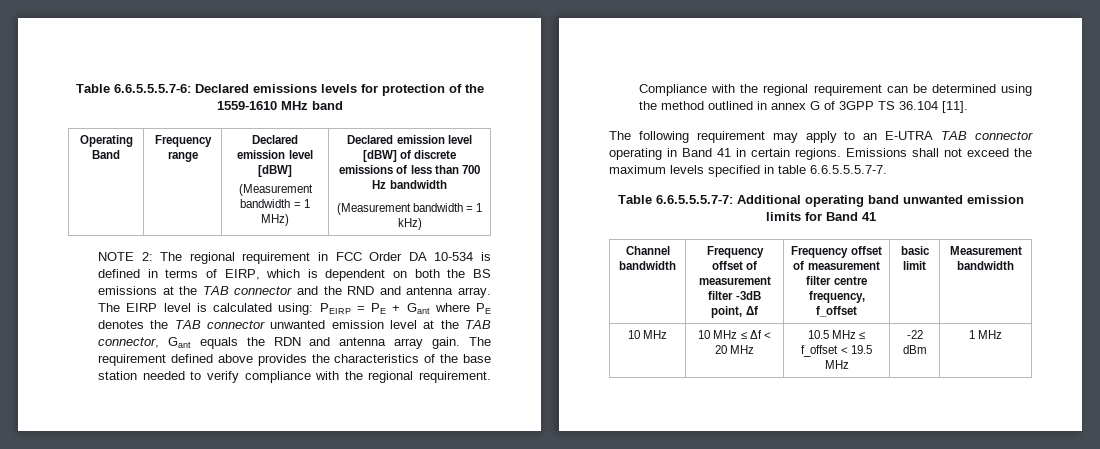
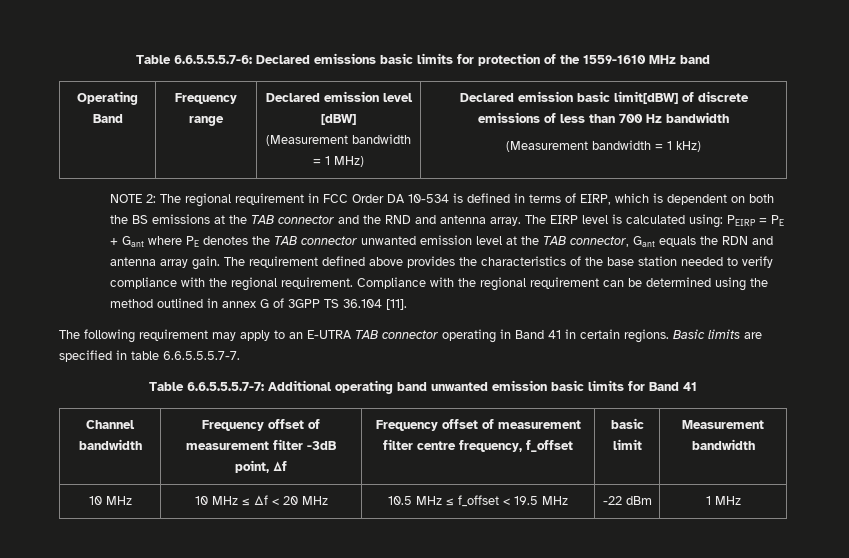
[320,84,357,93] levels -> [380,53,453,64] basic limits
[447,135,472,144] [362,150,397,162] level [dBW] -> [576,91,678,104] basic limit[dBW]
[846,148,1032,157] [609,165,704,174] Emissions shall not exceed the maximum levels -> [673,329,762,339] Basic limits are
(1024, 199) none -> [551,380,584,391] basic

